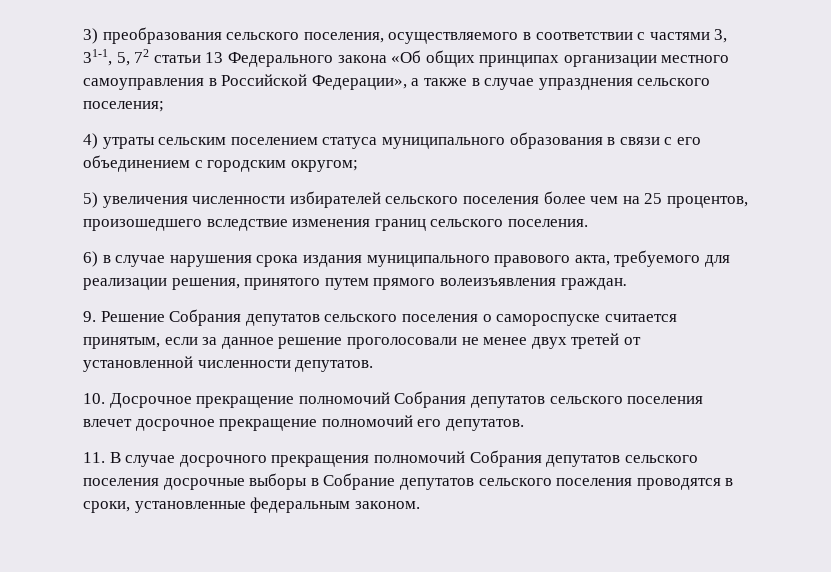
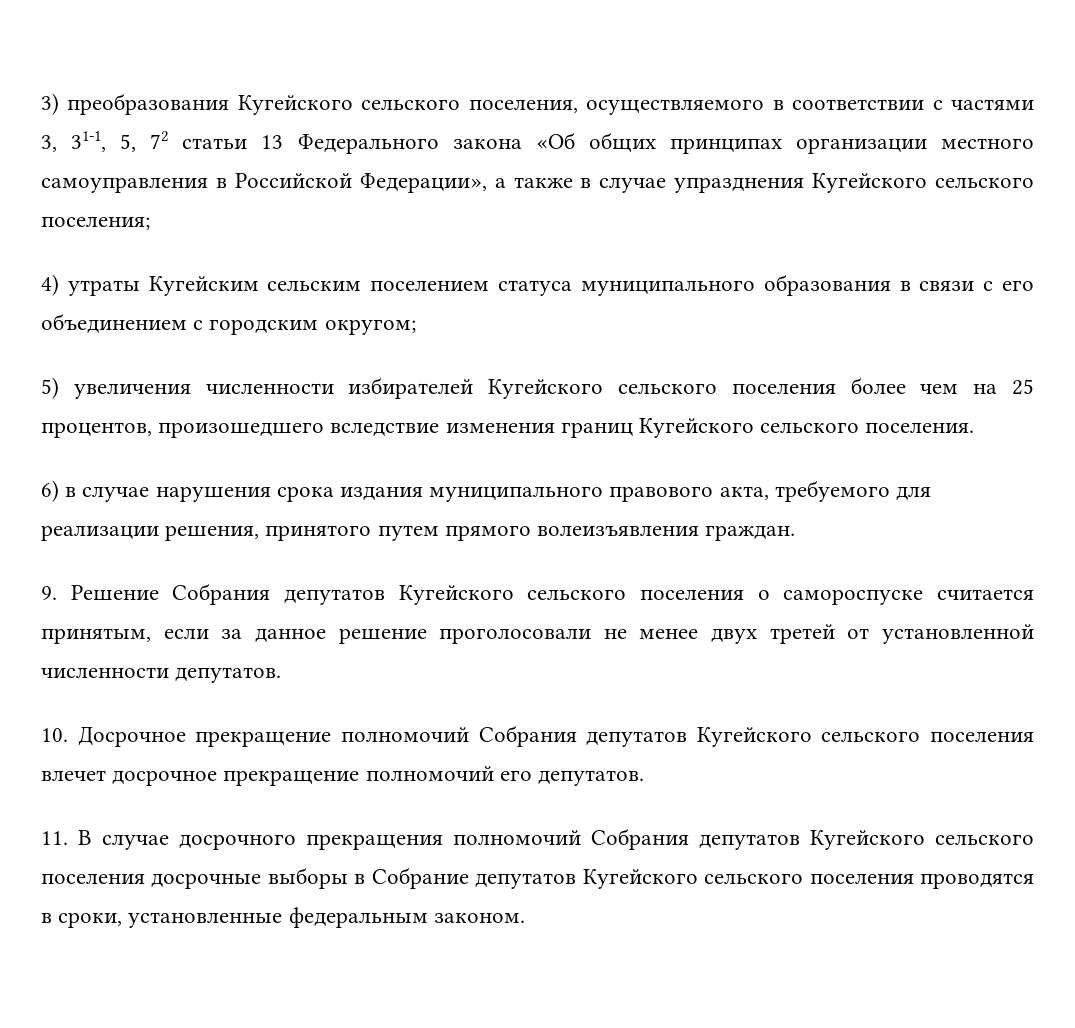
(222, 35) none -> [237,95,353,115] Кугейского
(633, 84) none -> [812,173,928,193] Кугейского
(155, 143) none -> [148,276,259,296] Кугейским
(381, 199) none -> [488,379,604,399] Кугейского
(426, 225) none -> [639,418,755,438] Кугейского
(320, 320) none -> [398,585,514,605] Кугейского
(545, 402) none -> [696,727,812,747] Кугейского
(621, 461) none -> [810,830,925,850] Кугейского
(474, 484) none -> [582,869,698,889] Кугейского

